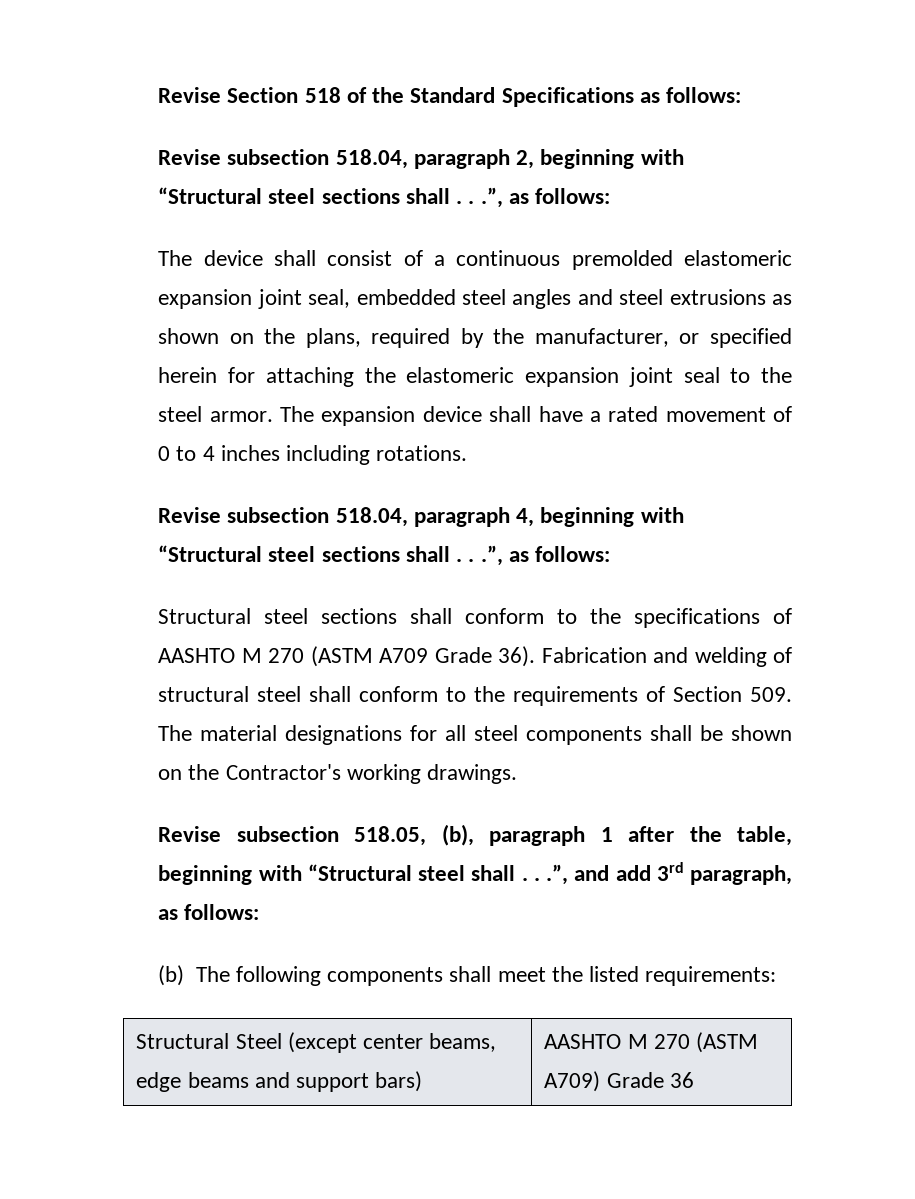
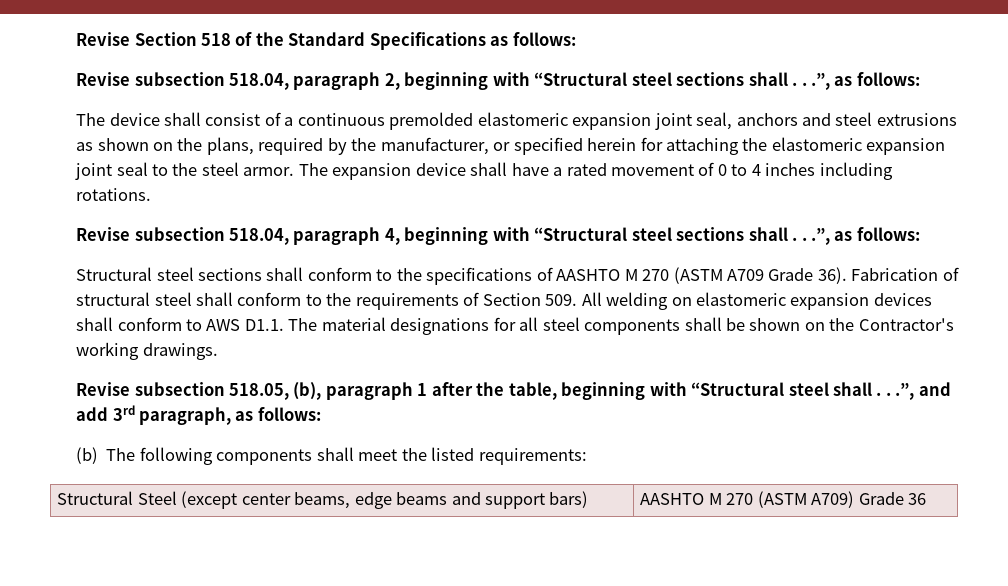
[356,289,572,309] embedded steel angles -> [736,113,798,126] anchors
[653,647,767,667] and welding -> (939, 274) none
(793, 694) none -> [581,292,932,310] [76,317,284,331] All welding on elastomeric expansion devices shall conform to AWS D1.1.

